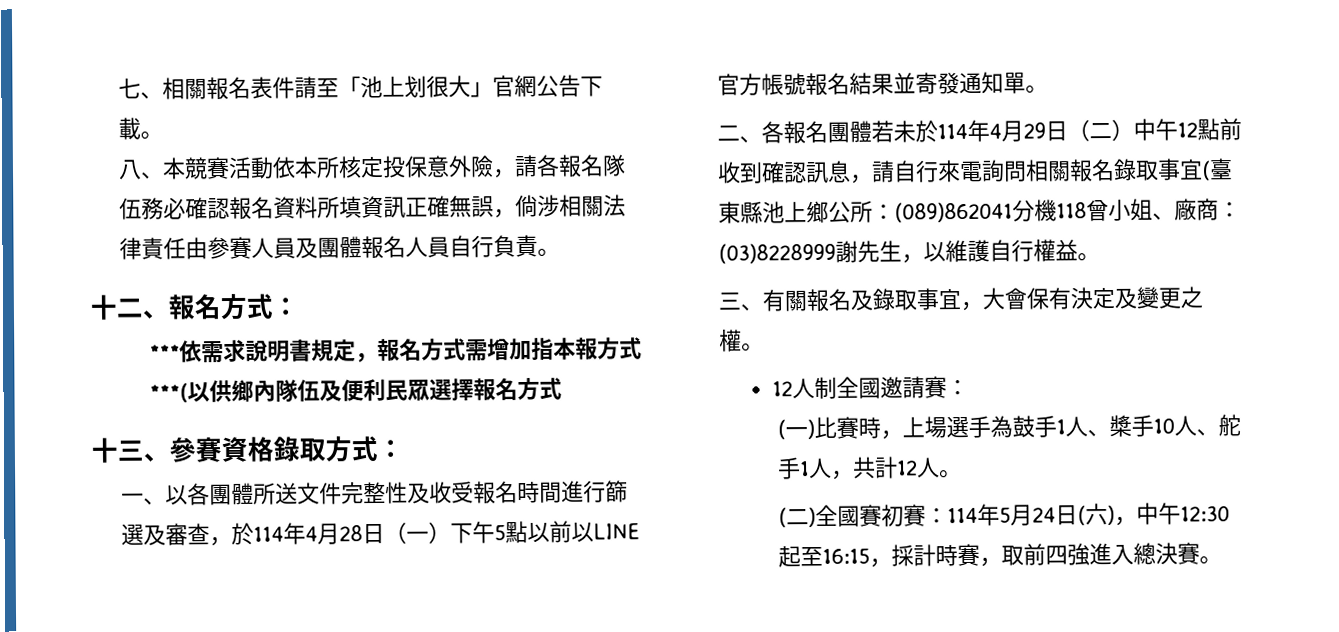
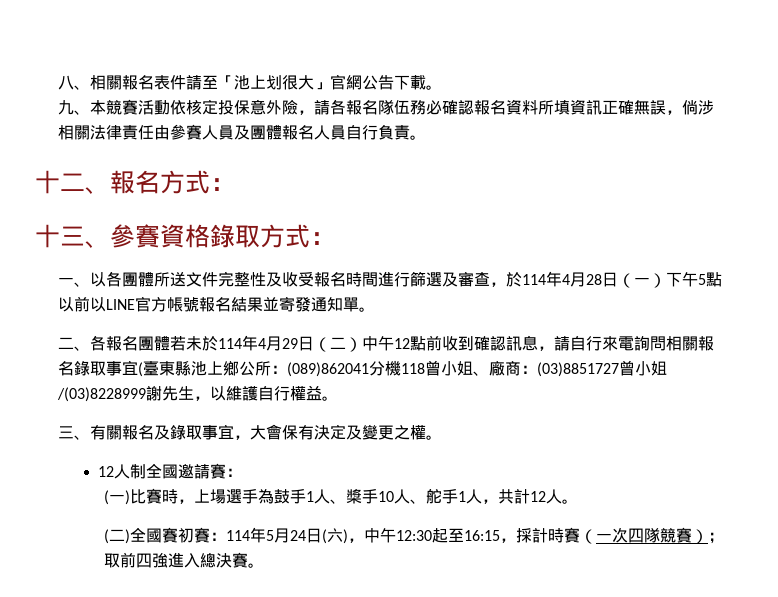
[118,77,142,99] 七 -> [57,75,74,90] 八
[118,159,143,180] 八 -> [57,100,74,115] 九
[294,156,341,179] 本所 -> (186, 107) none
[149,337,643,364] [149,377,563,403] // ***依需求說明書規定，報名方式需增加指本報方式***(以供鄉內隊伍及便利民眾選擇報名方式 -> (235, 184) none
[718,242,837,264] (03)8228999 -> [536,360,667,377] [56,387,146,402] (03)8851727曾小姐/(03)8228999
[979,557,1003,567] ， -> [579,527,724,544] （一次四隊競賽）；

